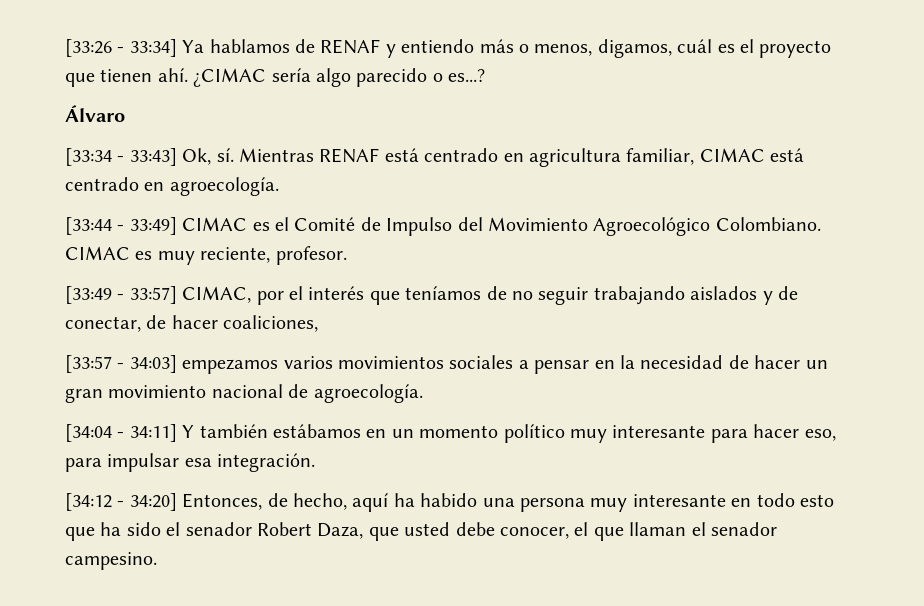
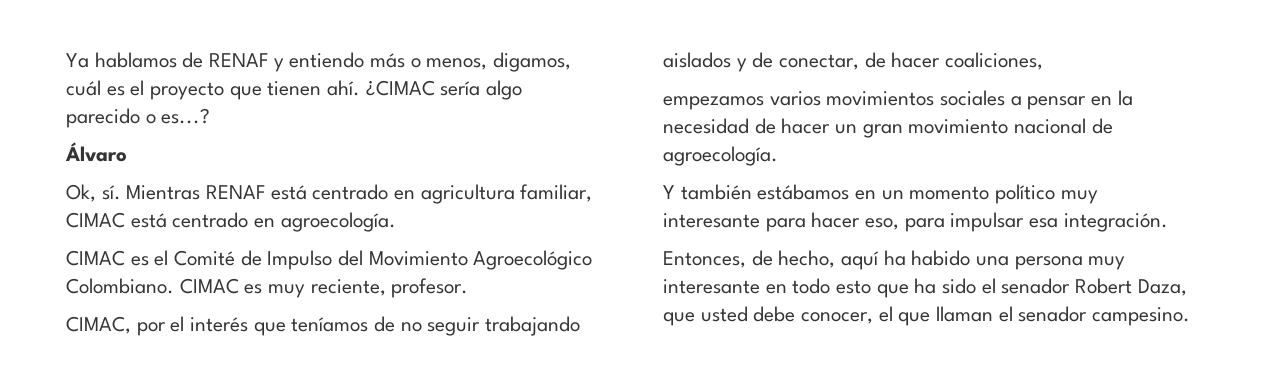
[65,39,177,57] [33:26 - 33:34] -> (66, 60) none
[65,148,177,166] [33:34 - 33:43] -> (127, 152) none
[65,217,177,235] [33:44 - 33:49] -> (396, 222) none
[65,286,177,304] [33:49 - 33:57] -> (469, 288) none
[65,355,177,373] [33:57 - 34:03] -> (1044, 61) none
[65,424,177,442] [34:04 - 34:11] -> (778, 156) none
[65,493,177,511] [34:12 - 34:20] -> (1168, 222) none

